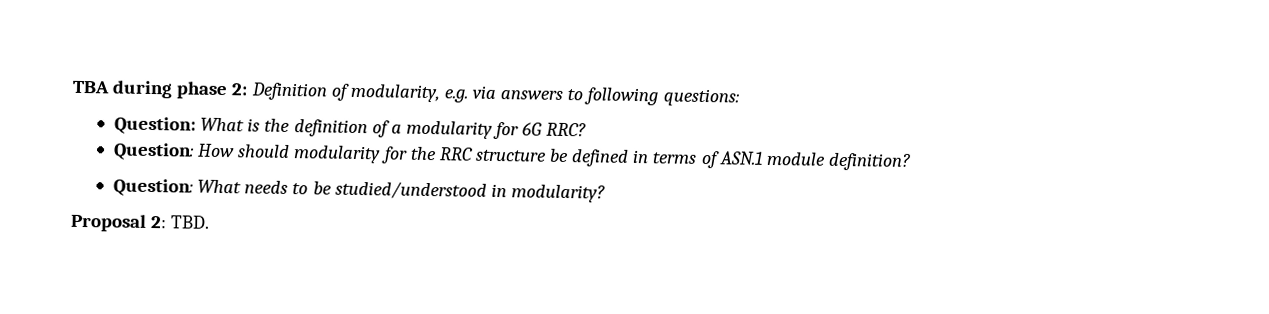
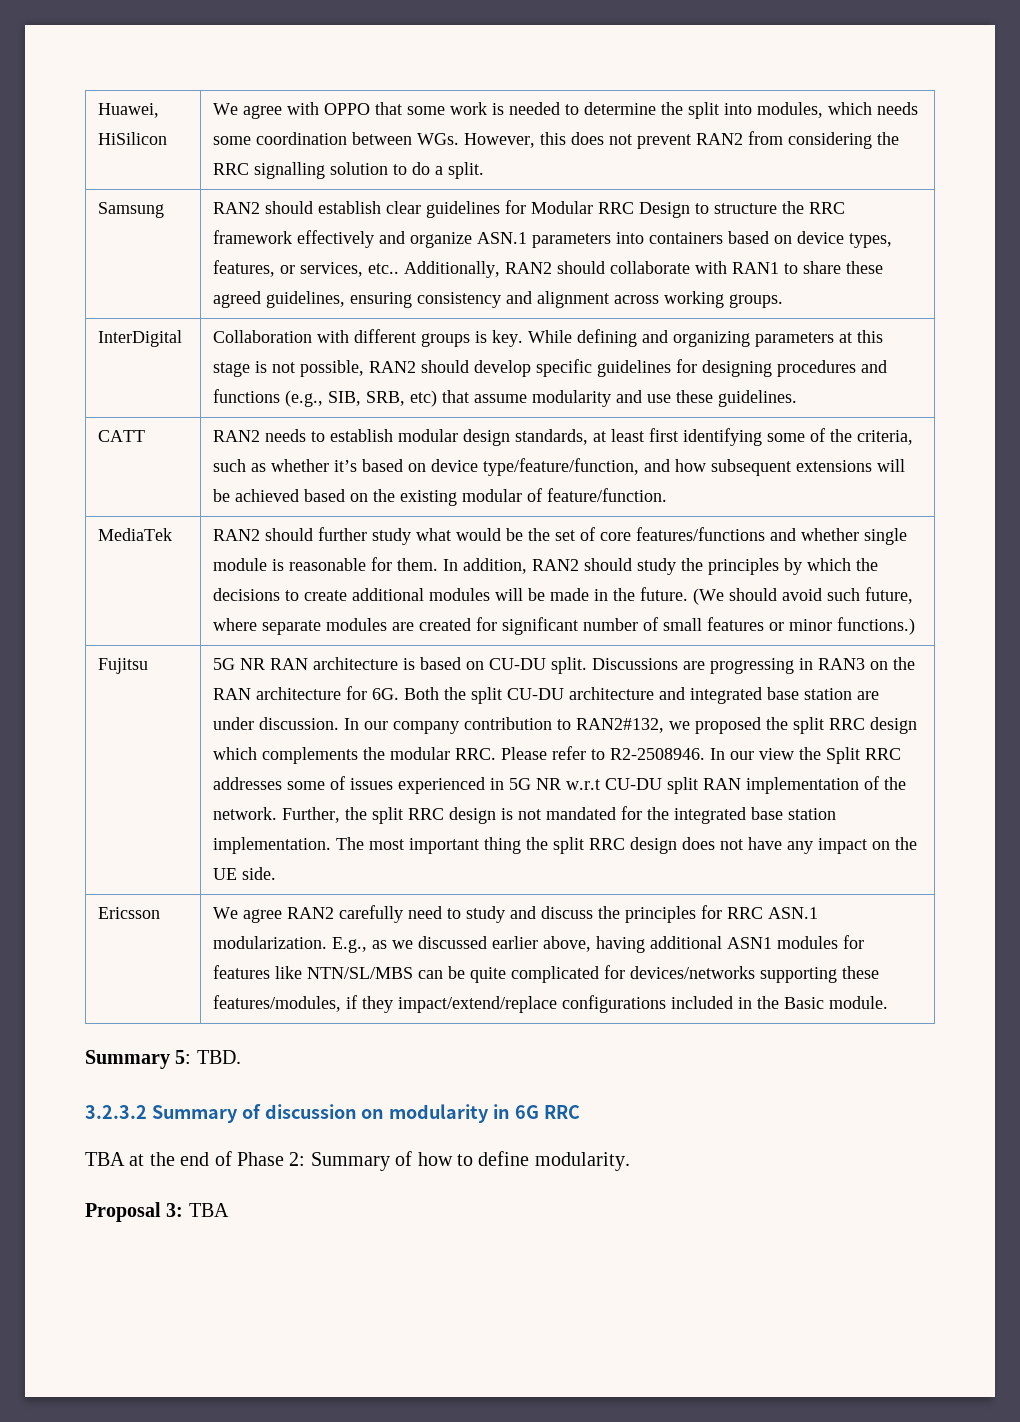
[72,80,739,107] [113,116,587,140] [112,142,911,171] [112,178,605,203] TBA during phase 2: Definition of modularity, e.g. via answers to following questions: // Question: What is the definition of a modularity for 6G RRC? // Question: How should modularity for the RRC structure be defined in terms of ASN.1 module definition? // Question: What needs to be studied/understood in modularity? -> [98,103,160,118] [98,132,168,145] [213,102,919,119] [213,131,900,149] [213,162,485,179] [98,202,165,218] [213,200,846,218] [213,230,893,248] [213,260,884,278] [213,291,784,308] [98,330,183,347] [213,329,884,347] [213,359,888,377] [213,389,798,407] [98,430,146,442] [213,428,914,446] [213,458,906,476] [213,488,668,506] [98,528,173,541] [213,527,908,545] [213,557,879,575] [213,587,914,605] [213,617,916,635] [98,658,149,674] [213,657,916,674] [213,686,880,704] [213,717,918,734] [213,746,902,764] [213,776,907,794] [213,806,837,824] [213,837,918,854] [213,867,277,880] [98,907,161,919] [213,905,819,923] [213,935,865,953] [213,965,880,983] [213,995,889,1013] [85,1050,241,1069] [85,1104,580,1123] [85,1151,630,1171] Huawei, HiSilicon | We agree with OPPO that some work is needed to determine the split into modules, which needs some coordination between WGs. However, this does not prevent RAN2 from considering the RRC signalling solution to do a split. // Samsung | RAN2 should establish clear guidelines for Modular RRC Design to structure the RRC framework effectively and organize ASN.1 parameters into containers based on device types, features, or services, etc.. Additionally, RAN2 should collaborate with RAN1 to share these agreed guidelines, ensuring consistency and alignment across working groups. // InterDigital | Collaboration with different groups is key. While defining and organizing parameters at this stage is not possible, RAN2 should develop specific guidelines for designing procedures and functions (e.g., SIB, SRB, etc) that assume modularity and use these guidelines. // CATT | RAN2 needs to establish modular design standards, at least first identifying some of the criteria, such as whether it’s based on device type/feature/function, and how subsequent extensions will be achieved based on the existing modular of feature/function. // MediaTek | RAN2 should further study what would be the set of core features/functions and whether single module is reasonable for them. In addition, RAN2 should study the principles by which the decisions to create additional modules will be made in the future. (We should avoid such future, where separate modules are created for significant number of small features or minor functions.) // Fujitsu | 5G NR RAN architecture is based on CU-DU split. Discussions are progressing in RAN3 on the RAN architecture for 6G. Both the split CU-DU architecture and integrated base station are under discussion. In our company contribution to RAN2#132, we proposed the split RRC design which complements the modular RRC. Please refer to R2-2508946. In our view the Split RRC addresses some of issues experienced in 5G NR w.r.t CU-DU split RAN implementation of the network. Further, the split RRC design is not mandated for the integrated base station implementation. The most important thing the split RRC design does not have any impact on the UE side. // Ericsson | We agree RAN2 carefully need to study and discuss the principles for RRC ASN.1 modularization. E.g., as we discussed earlier above, having additional ASN1 modules for features like NTN/SL/MBS can be quite complicated for devices/networks supporting these features/modules, if they impact/extend/replace configurations included in the Basic module. // Summary 5: TBD. // 3.2.3.2 Summary of discussion on modularity in 6G RRC // TBA at the end of Phase 2: Summary of how to define modularity.
[150,215,211,229] 2: TBD. -> [166,1203,229,1217] 3: TBA

